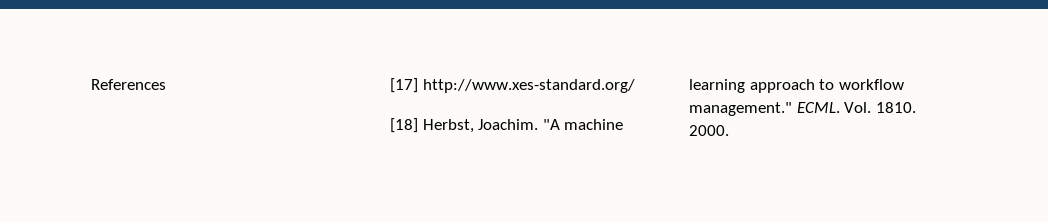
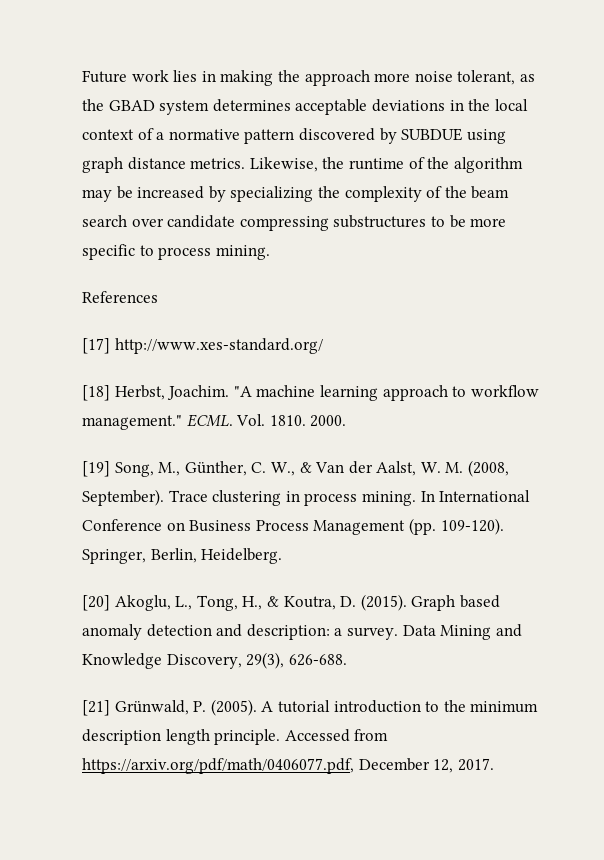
(91, 84) none -> [82,70,535,86] [82,99,528,115] [82,128,506,144] [82,157,523,173] [82,186,510,202] [82,215,507,231] [82,244,270,260] Future work lies in making the approach more noise tolerant, as the GBAD system determines acceptable deviations in the local context of a normative pattern discovered by SUBDUE using graph distance metrics. Likewise, the runtime of the algorithm may be increased by specializing the complexity of the beam search over candidate compressing substructures to be more specific to process mining. //
(729, 130) none -> [82,460,510,477] [82,489,531,506] [82,518,504,535] [82,548,283,564] [82,594,500,611] [82,624,522,640] [82,652,347,669] [82,699,539,716] [82,729,389,745] [82,758,494,774] // [19] Song, M., Günther, C. W., & Van der Aalst, W. M. (2008, September). Trace clustering in process mining. In International Conference on Business Process Management (pp. 109-120). Springer, Berlin, Heidelberg. // [20] Akoglu, L., Tong, H., & Koutra, D. (2015). Graph based anomaly detection and description: a survey. Data Mining and Knowledge Discovery, 29(3), 626-688. // [21] Grünwald, P. (2005). A tutorial introduction to the minimum description length principle. Accessed from https://arxiv.org/pdf/math/0406077.pdf, December 12, 2017.

